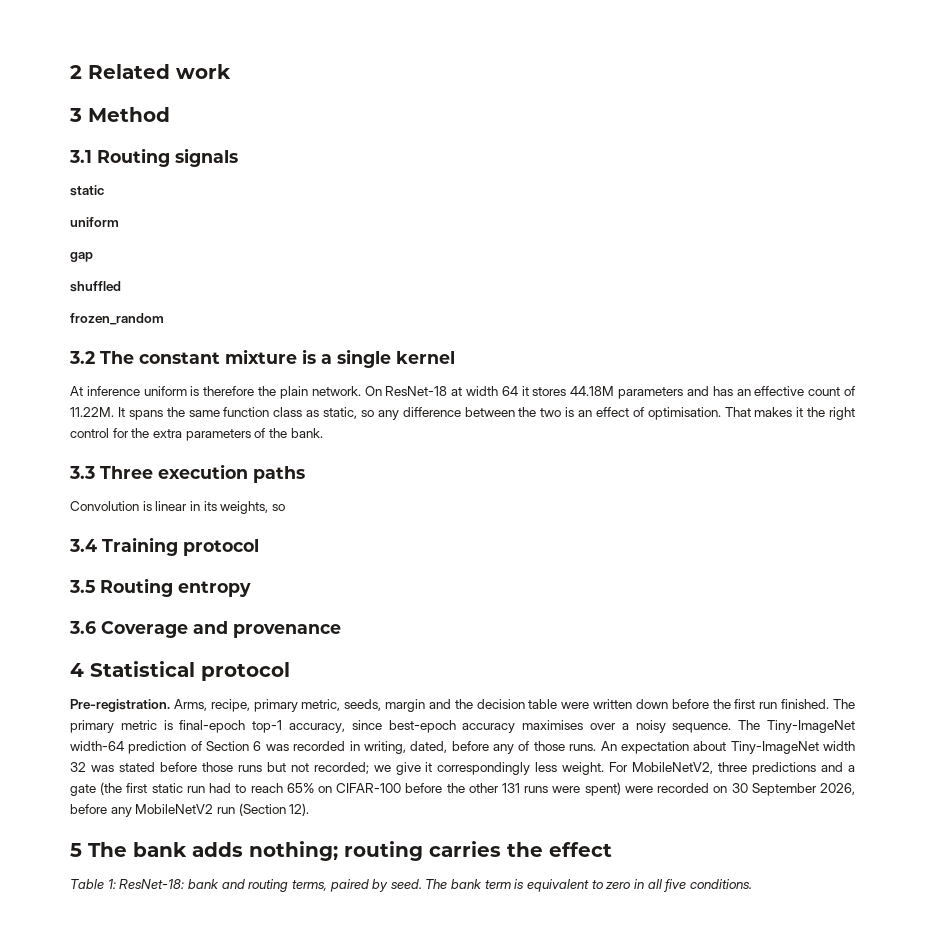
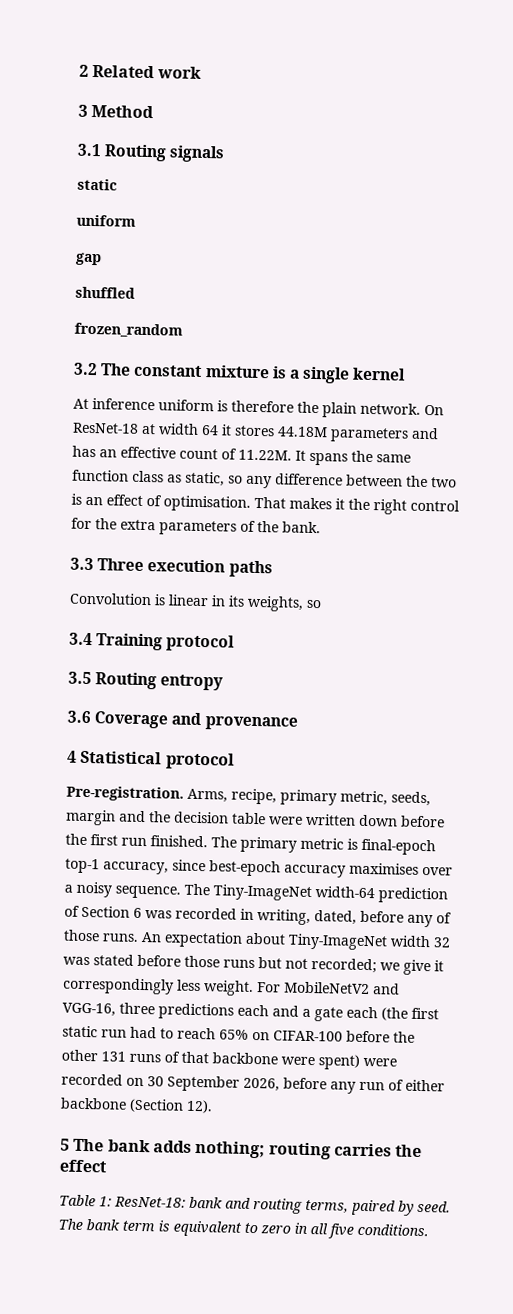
[632,762,714,774] MobileNetV2, -> [284,981,400,995] [62,1002,116,1017] MobileNetV2 and VGG-16,
(817, 768) none -> [237,1004,269,1017] each
(96, 790) none -> [346,1006,378,1019] each
(549, 789) none -> [164,1051,278,1065] of that backbone
[135,804,235,814] MobileNetV2 run -> [359,1079,445,1092] [60,1097,127,1110] run of either backbone

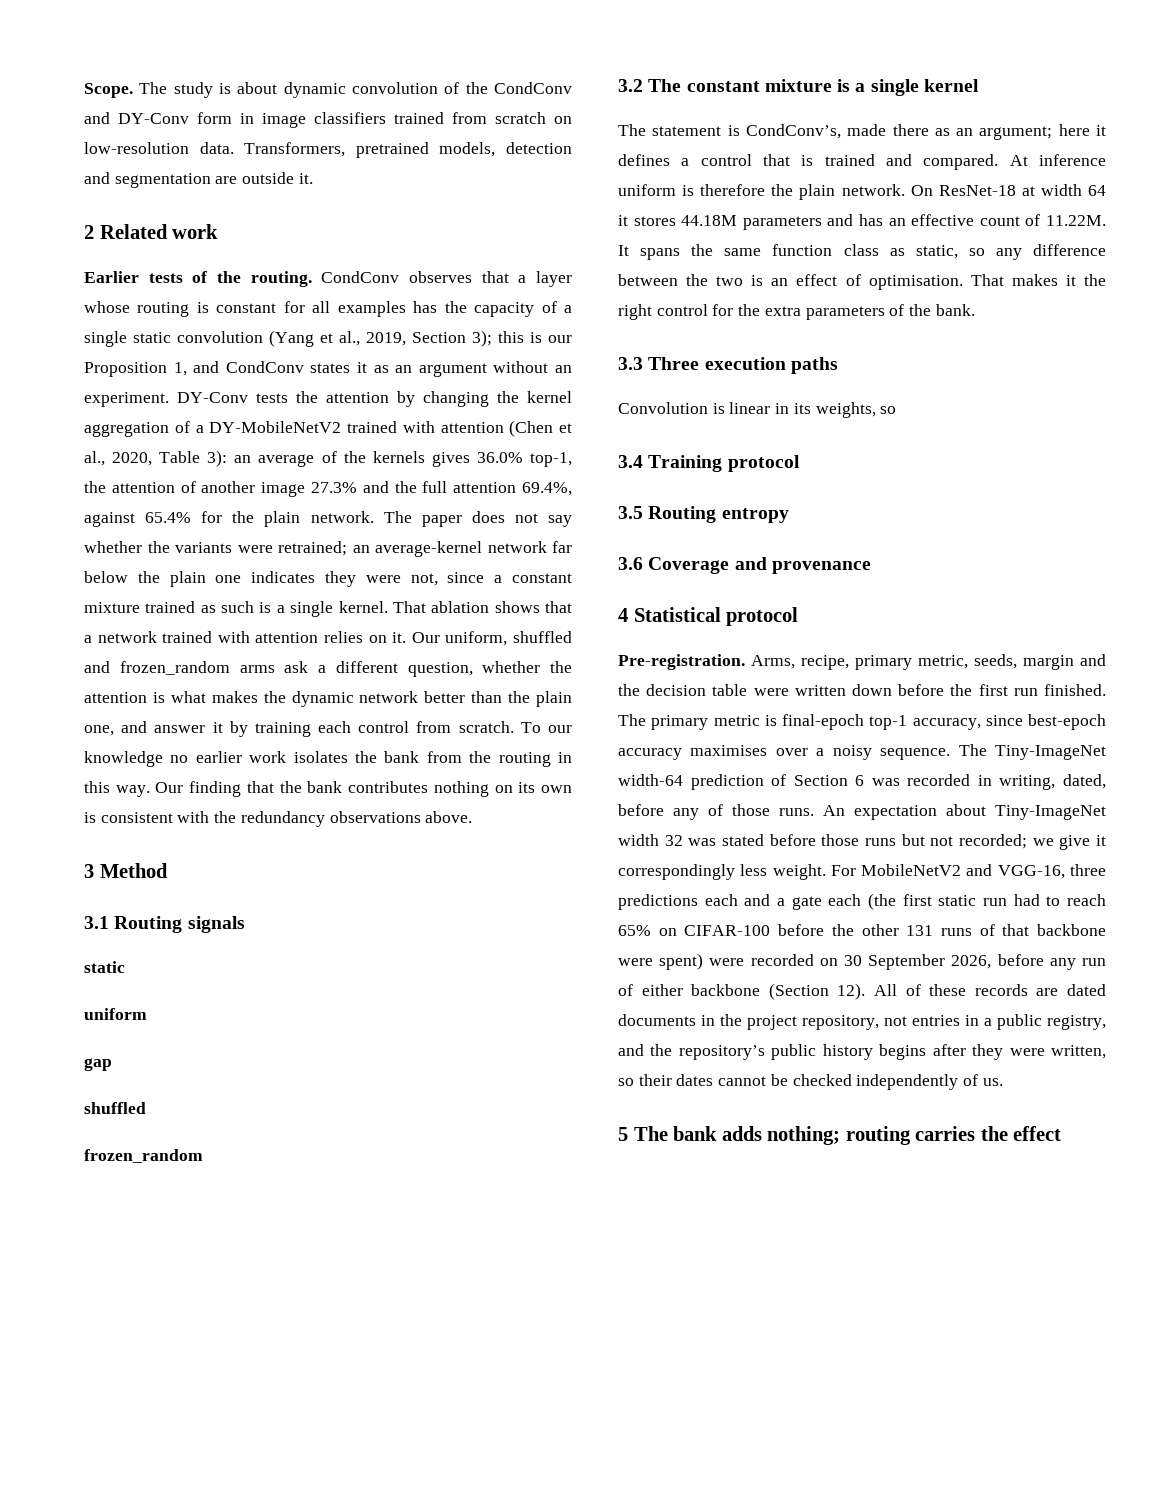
[79,64,202,79] 2 Related work -> [84,82,572,98] [84,112,572,128] [84,142,572,158] [84,172,313,188] [84,224,219,239] [84,271,572,287] [84,301,572,317] [84,330,572,347] [84,361,573,377] [84,391,572,407] [84,420,572,437] [84,450,572,467] [84,481,572,497] [84,511,573,527] [84,541,572,557] [84,571,572,587] [84,601,573,617] [84,631,573,646] [84,661,572,677] [84,691,572,707] [84,721,572,737] [84,751,572,767] [84,781,572,797] [84,811,473,827] Scope. The study is about dynamic convolution of the CondConv and DY-Conv form in image classifiers trained from scratch on low-resolution data. Transformers, pretrained models, detection and segmentation are outside it. // 2 Related work // Earlier tests of the routing. CondConv observes that a layer whose routing is constant for all examples has the capacity of a single static convolution (Yang et al., 2019, Section 3); this is our Proposition 1, and CondConv states it as an argument without an experiment. DY-Conv tests the attention by changing the kernel aggregation of a DY-MobileNetV2 trained with attention (Chen et al., 2020, Table 3): an average of the kernels gives 36.0% top-1, the attention of another image 27.3% and the full attention 69.4%, against 65.4% for the plain network. The paper does not say whether the variants were retrained; an average-kernel network far below the plain one indicates they were not, since a constant mixture trained as such is a single kernel. That ablation shows that a network trained with attention relies on it. Our uniform, shuffled and frozen_random arms ask a different question, whether the attention is what makes the dynamic network better than the plain one, and answer it by training each control from scratch. To our knowledge no earlier work isolates the bank from the routing in this way. Our finding that the bank contributes nothing on its own is consistent with the redundancy observations above.
(407, 374) none -> [618,124,1106,140] [618,154,999,170] The statement is CondConv’s, made there as an argument; here it defines a control that is trained and compared.
(213, 1106) none -> [874,984,1106,996] [618,1014,1106,1030] [618,1044,1106,1060] [618,1074,1003,1090] All of these records are dated documents in the project repository, not entries in a public registry, and the repository’s public history begins after they were written, so their dates cannot be checked independently of us.
[59,1194,451,1216] [58,1218,429,1239] // Table 1: ResNet-18: bank and routing terms, paired by seed. The bank term is equivalent to zero in all five conditions. -> (1062, 1133) none

